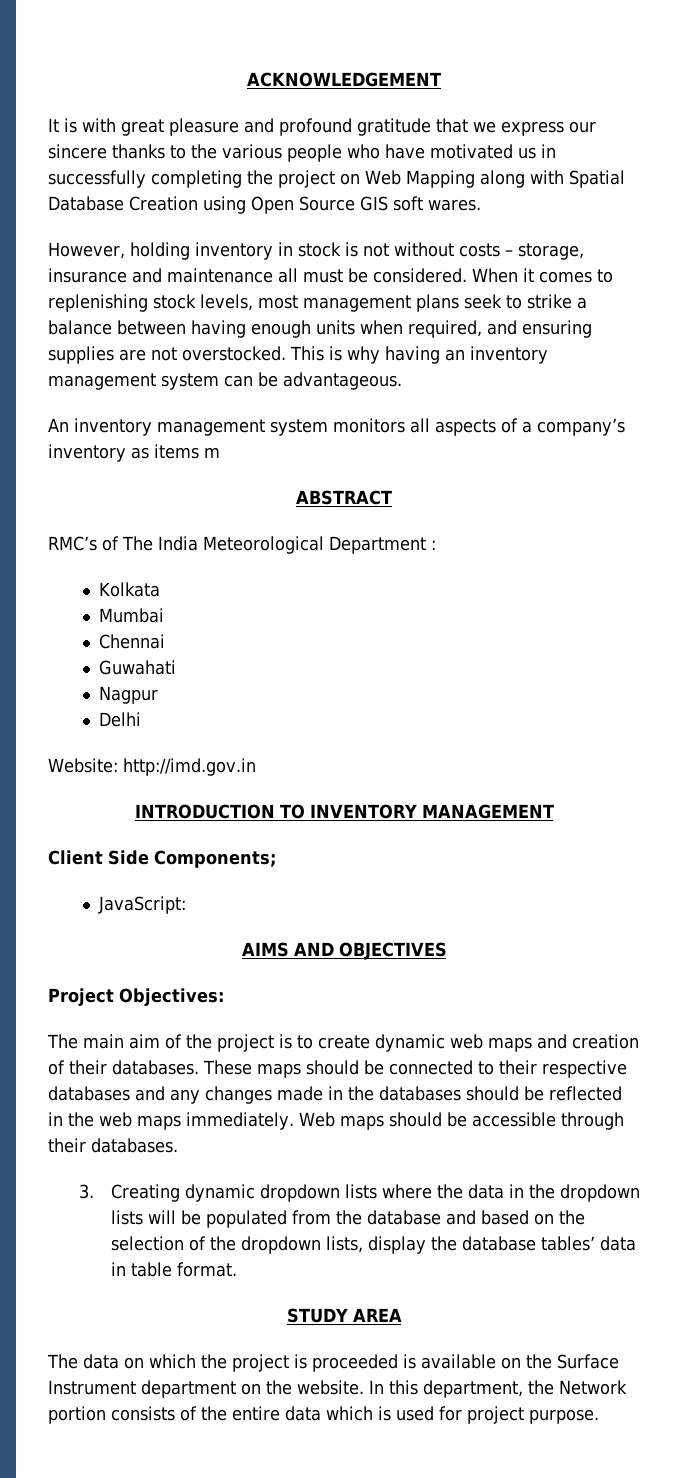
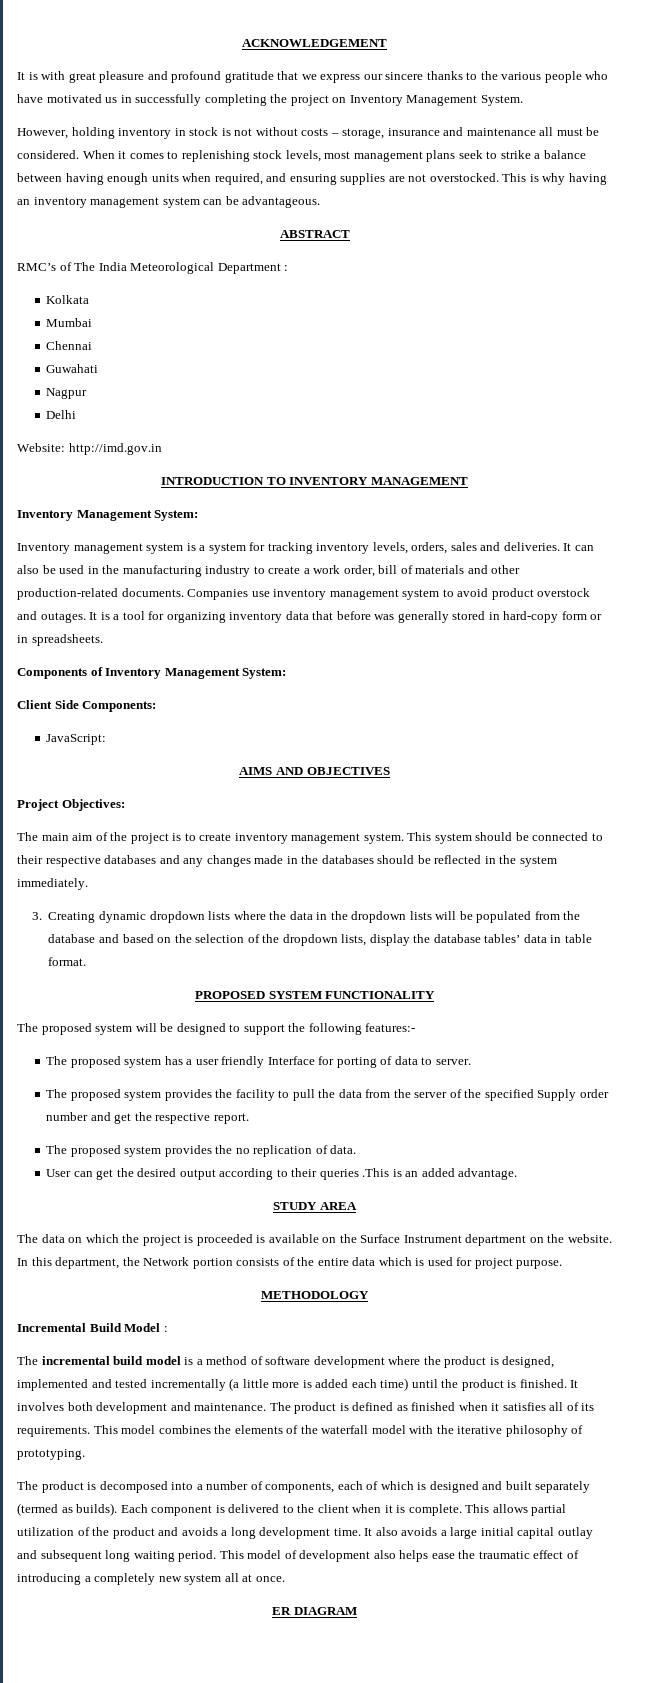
[365,170,625,188] [48,196,481,214] Web Mapping along with Spatial Database Creation using Open Source GIS soft wares. -> [349,95,523,106] Inventory Management System.
[48,418,625,436] [48,444,220,462] // An inventory management system monitors all aspects of a company’s inventory as items m -> (321, 202) none
(554, 811) none -> [17,510,199,521] [17,542,594,554] [17,565,521,577] [17,588,591,600] [17,611,603,623] [17,634,103,646] [17,667,287,679] // Inventory Management System: // Inventory management system is a system for tracking inventory levels, orders, sales and deliveries. It can also be used in the manufacturing industry to create a work order, bill of materials and other production-related documents. Companies use inventory management system to avoid product overstock and outages. It is a tool for organizing inventory data that before was generally stored in hard-copy form or in spreadsheets. // Components of Inventory Management System:
[154,850,276,868] Components; -> [82,701,157,712] Components:
[375,1034,639,1052] [48,1060,301,1078] dynamic web maps and creation of their databases. These maps -> [234,832,472,844] inventory management system. This system
[99,1112,181,1130] web maps -> [519,856,557,867] system
[298,1112,624,1130] [48,1138,178,1153] Web maps should be accessible through their databases. -> (88, 884) none
(237, 1269) none -> [194,991,436,999] [17,1023,416,1035] [46,1056,471,1068] [46,1089,609,1101] [46,1112,249,1124] [46,1145,357,1157] [46,1168,518,1180] // PROPOSED SYSTEM FUNCTIONALITY // The proposed system will be designed to support the following features:- // The proposed system has a user friendly Interface for porting of data to server. // The proposed system provides the facility to pull the data from the server of the specified Supply order number and get the respective report. // The proposed system provides the no replication of data. // User can get the desired output according to their queries .This is an added advantage.
(599, 1416) none -> [261,1291,369,1299] [17,1323,168,1332] [17,1356,555,1368] [17,1378,579,1391] [17,1402,595,1414] [17,1425,584,1437] [17,1449,85,1460] [17,1481,591,1493] [17,1503,567,1516] [17,1527,593,1539] [17,1550,579,1562] [17,1573,285,1585] [272,1607,357,1615] // METHODOLOGY // Incremental Build Model : // The incremental build model is a method of software development where the product is designed, implemented and tested incrementally (a little more is added each time) until the product is finished. It involves both development and maintenance. The product is defined as finished when it satisfies all of its requirements. This model combines the elements of the waterfall model with the iterative philosophy of prototyping. // The product is decomposed into a number of components, each of which is designed and built separately (termed as builds). Each component is delivered to the client when it is complete. This allows partial utilization of the product and avoids a long development time. It also avoids a large initial capital outlay and subsequent long waiting period. This model of development also helps ease the traumatic effect of introducing a completely new system all at once. // ER DIAGRAM

